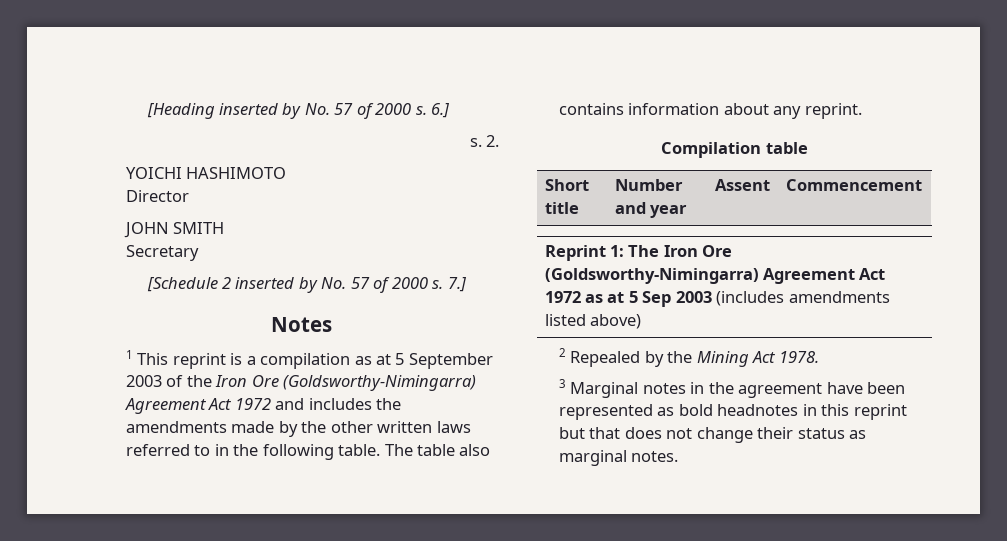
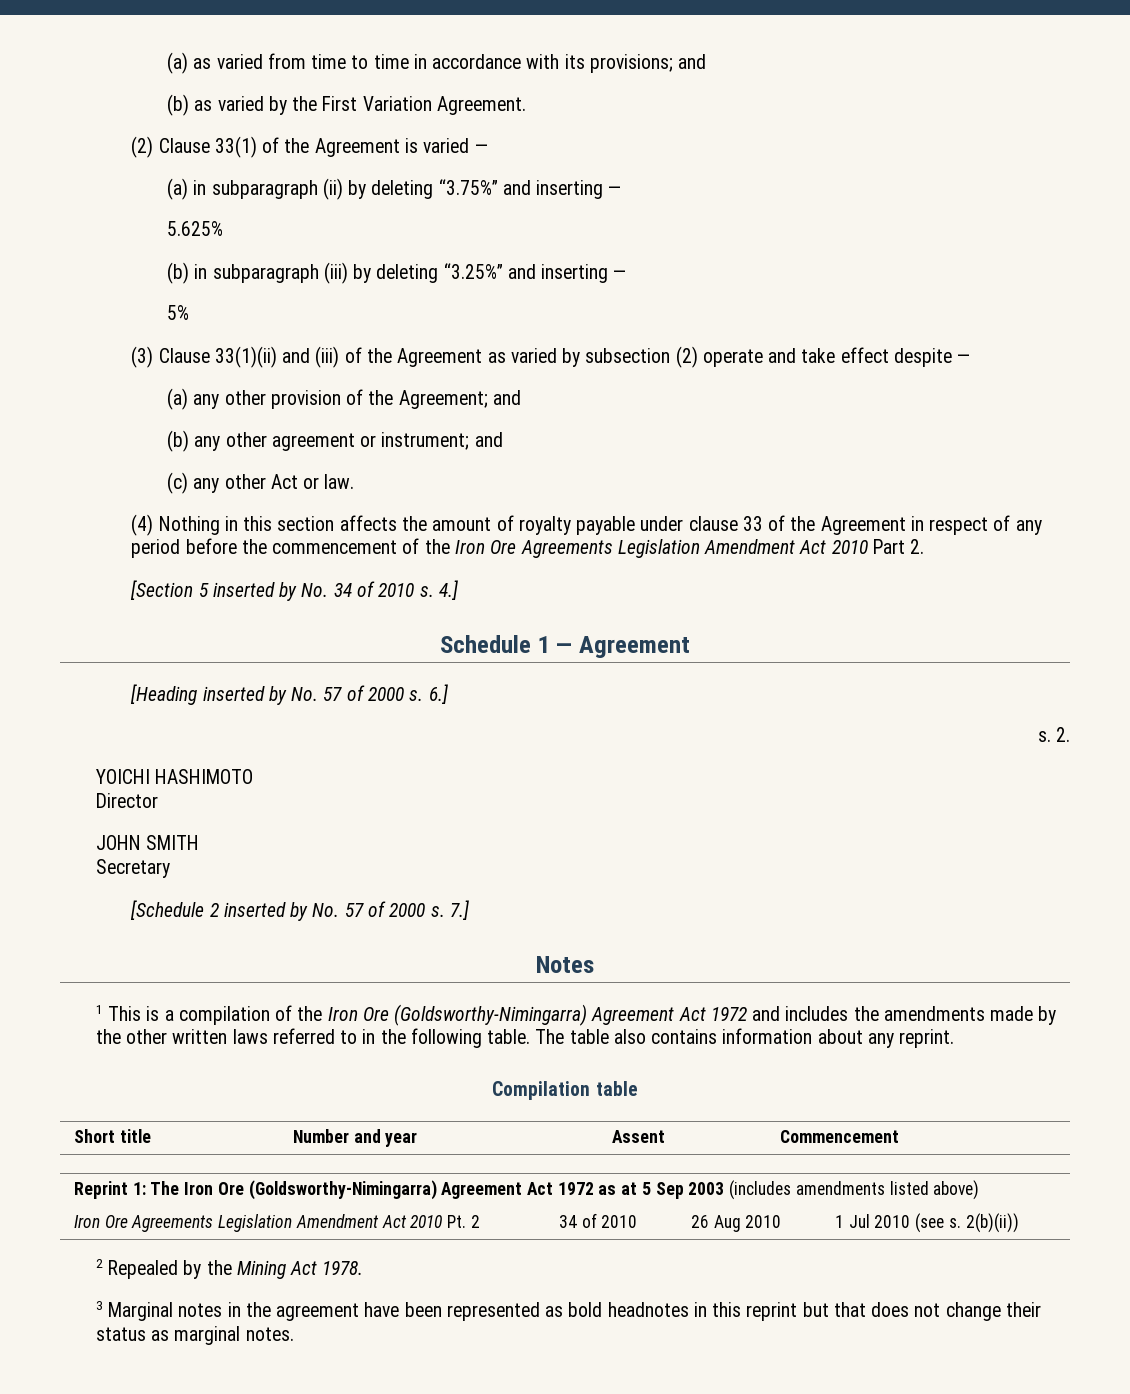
(146, 111) none -> [167,52,707,74] [167,94,526,116] [131,136,488,158] [167,178,622,200] [167,221,224,236] [167,262,627,284] [167,305,190,320] [131,346,971,368] [167,388,521,410] [167,430,503,452] [167,472,355,494] [131,514,1042,536] [131,538,925,558] [130,580,458,601] [440,635,690,658] (a) as varied from time to time in accordance with its provisions; and // (b) as varied by the First Variation Agreement. // (2) Clause 33(1) of the Agreement is varied — // (a) in subparagraph (ii) by deleting “3.75%” and inserting — // 5.625% // (b) in subparagraph (iii) by deleting “3.25%” and inserting — // 5% // (3) Clause 33(1)(ii) and (iii) of the Agreement as varied by subsection (2) operate and take effect despite — // (a) any other provision of the Agreement; and // (b) any other agreement or instrument; and // (c) any other Act or law. // (4) Nothing in this section affects the amount of royalty payable under clause 33 of the Agreement in respect of any period before the commencement of the Iron Ore Agreements Legislation Amendment Act 2010 Part 2. // [Section 5 inserted by No. 34 of 2010 s. 4.] // Schedule 1 — Agreement //
[172,353,226,369] reprint -> (141, 1013) none
[354,353,493,369] [125,375,162,387] as at 5 September 2003 -> (270, 1015) none
(641, 321) none -> [73,1214,480,1232] [558,1213,638,1228] [690,1215,782,1232] [834,1213,1019,1233] // Iron Ore Agreements Legislation Amendment Act 2010 Pt. 2 | 34 of 2010 | 26 Aug 2010 | 1 Jul 2010 (see s. 2(b)(ii))

